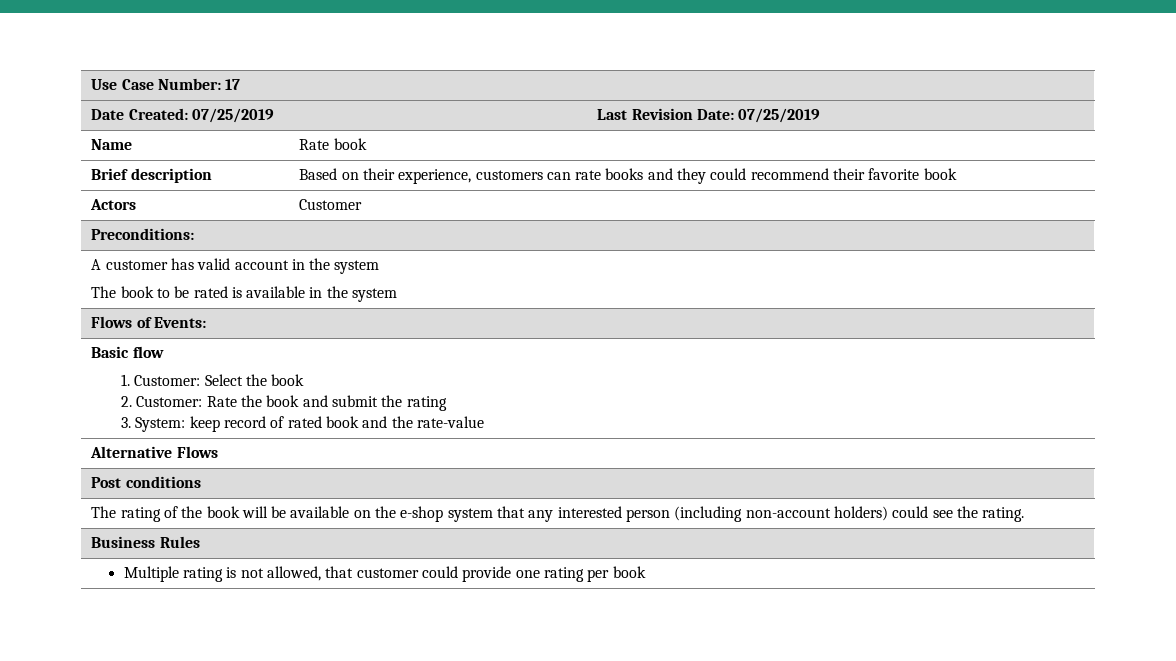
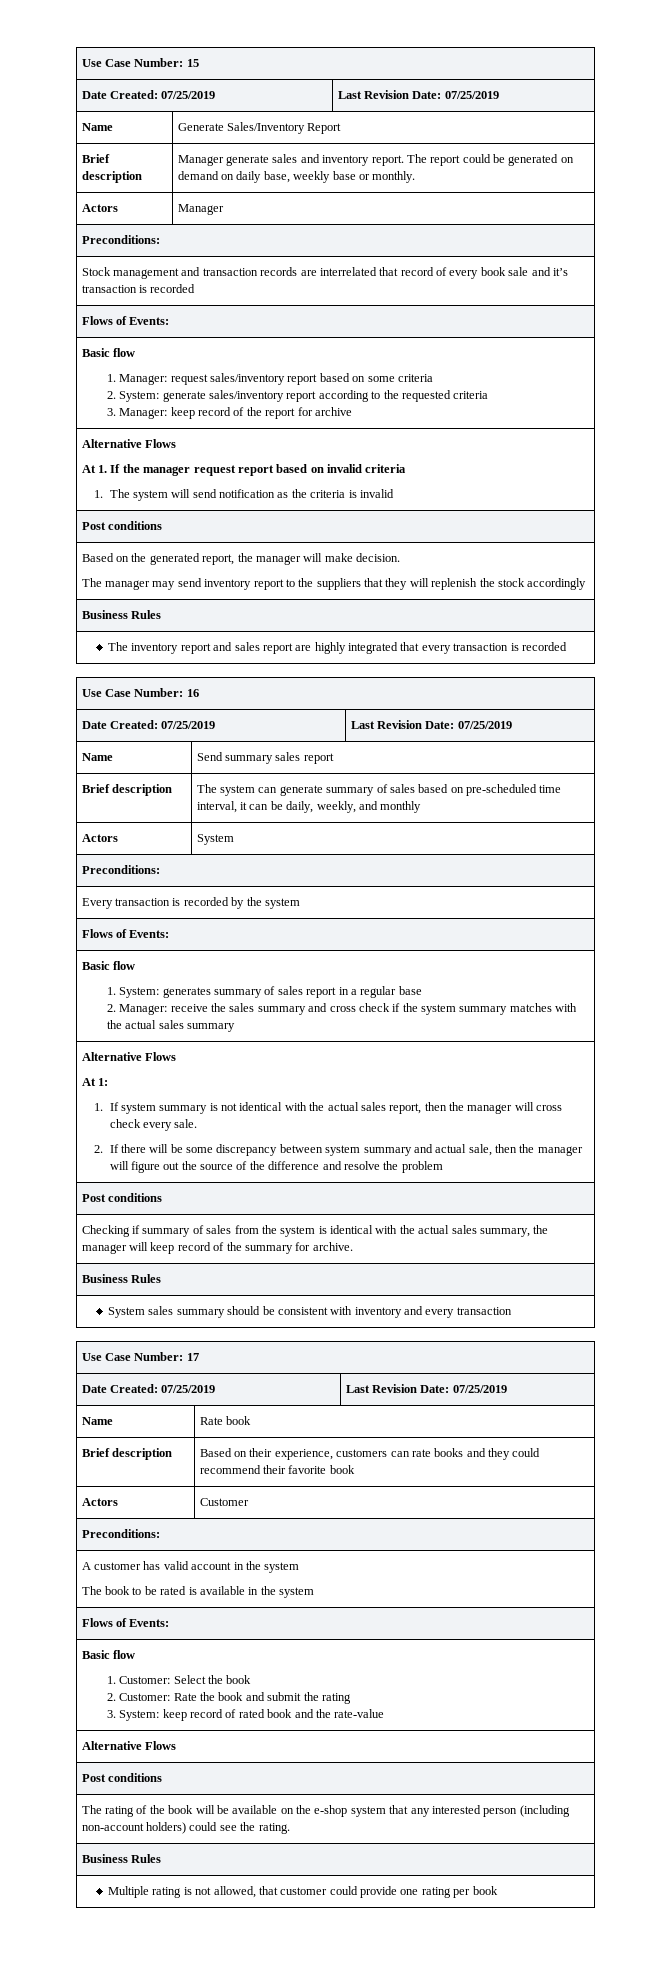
[91,78,221,90] Use Case Number: -> [81,58,199,67] [81,90,216,99] [337,90,499,99] [81,123,113,131] [177,122,342,134] [81,154,110,163] [81,171,142,183] [177,154,574,166] [177,171,416,183] [81,204,118,212] [177,204,224,215] [81,235,160,244] [81,267,568,279] [81,284,196,293] [81,316,170,325] [81,348,136,357] [106,373,433,385] [106,390,489,402] [106,407,352,419] [81,439,177,448] [81,464,407,476] [94,489,394,501] [81,521,163,530] [81,553,401,565] [81,578,587,590] [81,610,162,619] [108,642,567,654] [81,688,199,697] [81,720,216,729] [350,720,512,729] [81,753,113,761] [196,752,334,764] [81,784,173,796] [196,784,562,796] [196,801,422,813] [81,834,118,842] [196,834,234,845] [81,865,160,874] [81,897,300,909] [81,929,170,938] [81,961,136,970] [106,986,422,998] [106,1003,578,1015] [106,1020,236,1032] [81,1052,177,1061] [81,1078,109,1086] [94,1102,563,1114] [109,1119,198,1131] [94,1144,583,1156] [109,1161,443,1173] [81,1193,163,1202] [81,1225,549,1237] [81,1242,353,1254] [81,1274,162,1283] [108,1306,512,1318] [81,1352,184,1361] Use Case Number: 15 // Date Created: 07/25/2019 | Last Revision Date: 07/25/2019 // Name | Generate Sales/Inventory Report // Brief description | Manager generate sales and inventory report. The report could be generated on demand on daily base, weekly base or monthly. // Actors | Manager // Preconditions: // Stock management and transaction records are interrelated that record of every book sale and it’s transaction is recorded // Flows of Events: // Basic flow // 1. Manager: request sales/inventory report based on some criteria // 2. System: generate sales/inventory report according to the requested criteria // 3. Manager: keep record of the report for archive // Alternative Flows // At 1. If the manager request report based on invalid criteria // 1. The system will send notification as the criteria is invalid // Post conditions // Based on the generated report, the manager will make decision. // The manager may send inventory report to the suppliers that they will replenish the stock accordingly // Business Rules // The inventory report and sales report are highly integrated that every transaction is recorded // Use Case Number: 16 // Date Created: 07/25/2019 | Last Revision Date: 07/25/2019 // Name | Send summary sales report // Brief description | The system can generate summary of sales based on pre-scheduled time interval, it can be daily, weekly, and monthly // Actors | System // Preconditions: // Every transaction is recorded by the system // Flows of Events: // Basic flow // 1. System: generates summary of sales report in a regular base // 2. Manager: receive the sales summary and cross check if the system summary matches with the actual sales summary // Alternative Flows // At 1: // 1. If system summary is not identical with the actual sales report, then the manager will cross check every sale. // 2. If there will be some discrepancy between system summary and actual sale, then the manager will figure out the source of the difference and resolve the problem // Post conditions // Checking if summary of sales from the system is identical with the actual sales summary, the manager will keep record of the summary for archive. // Business Rules // System sales summary should be consistent with inventory and every transaction // Use Case Number:

